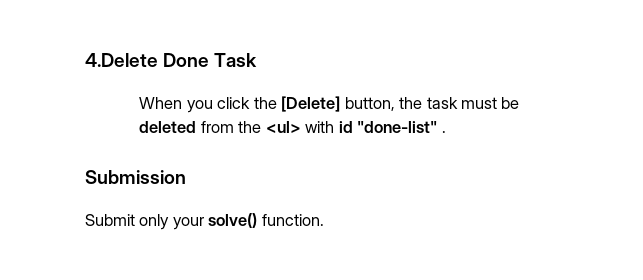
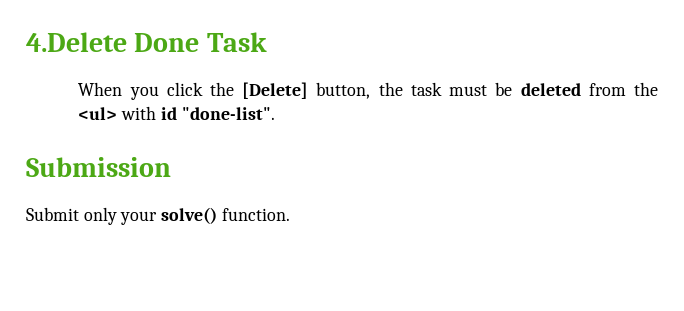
[357,121,446,133] "done-list" . -> [181,107,275,120] "done-list".

